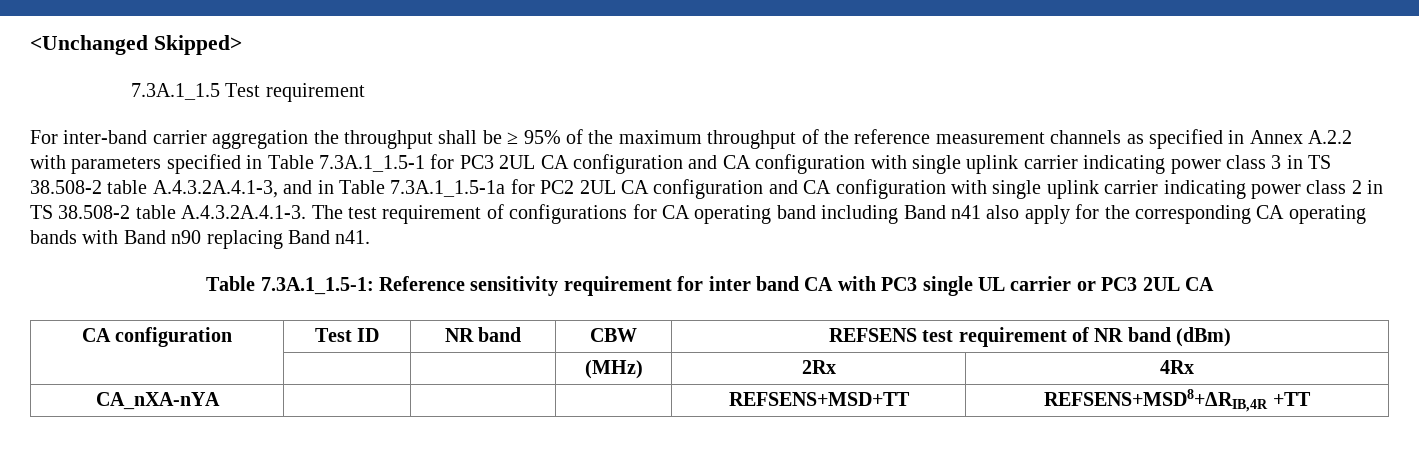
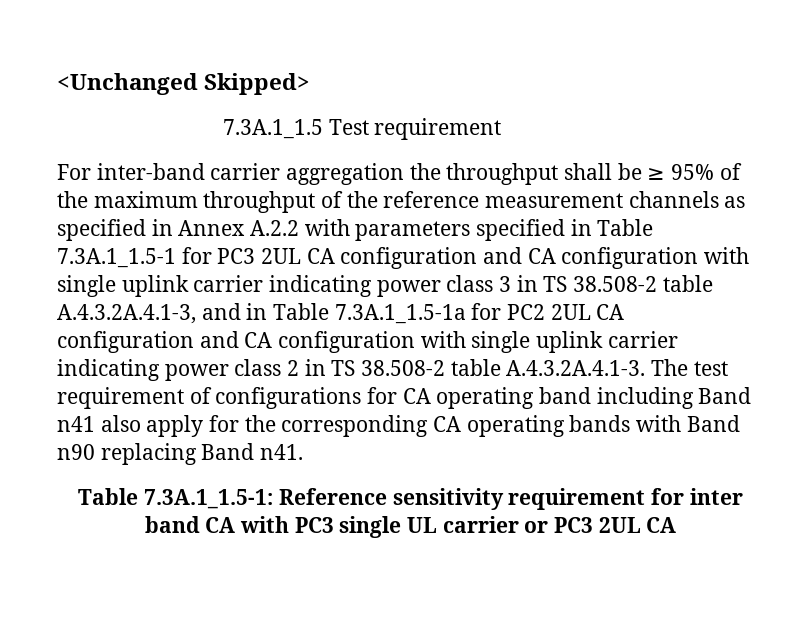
[81,327,233,347] [314,328,380,342] [444,327,522,342] [590,328,637,342] [828,327,1232,347] [584,360,643,379] [801,360,836,374] [1160,360,1194,374] [95,392,220,410] [728,392,910,406] [1044,389,1311,412] // CA configuration | Test ID | NR band | CBW | REFSENS test requirement of NR band (dBm) // | | | (MHz) | 2Rx | 4Rx // CA_nXA-nYA | | | | REFSENS+MSD+TT | REFSENS+MSD8+ΔRIB,4R +TT -> (677, 525) none

